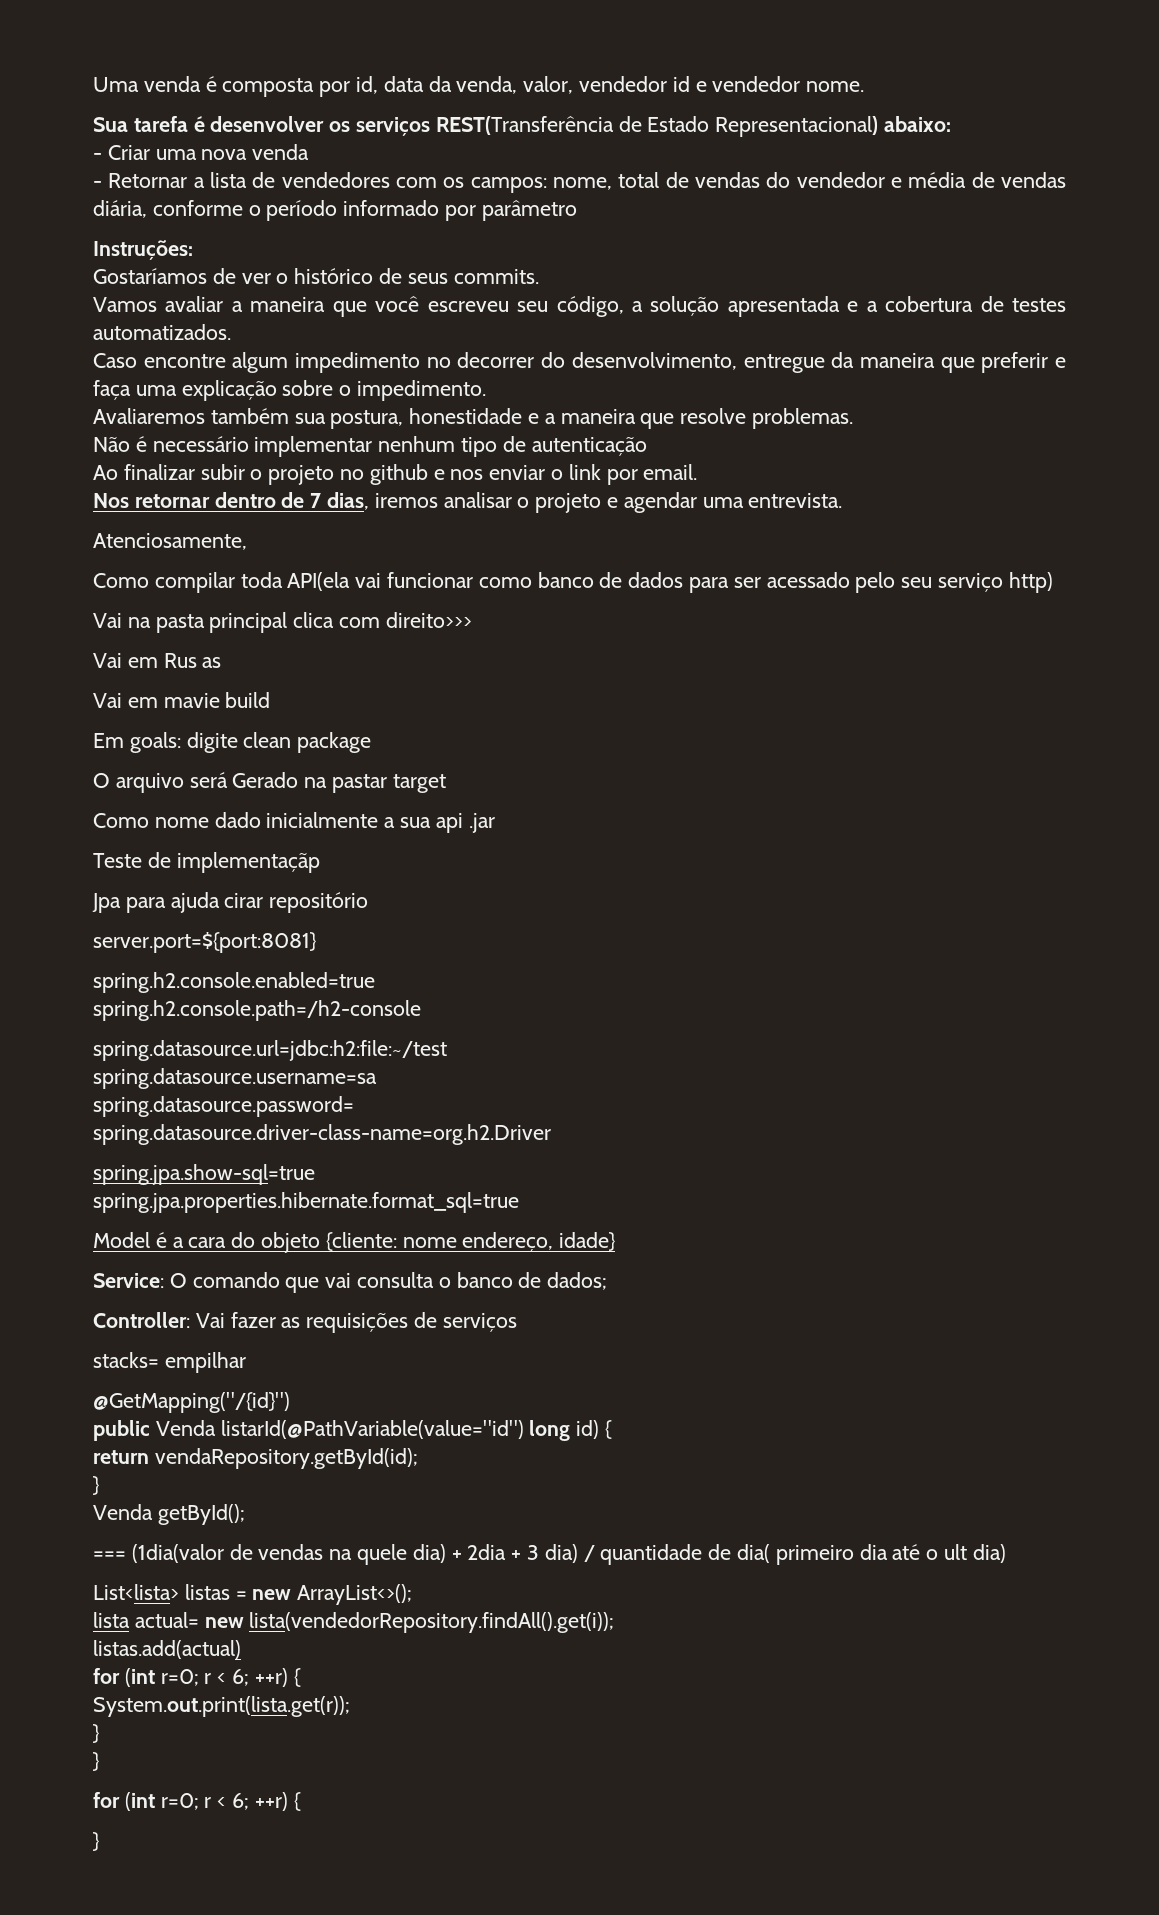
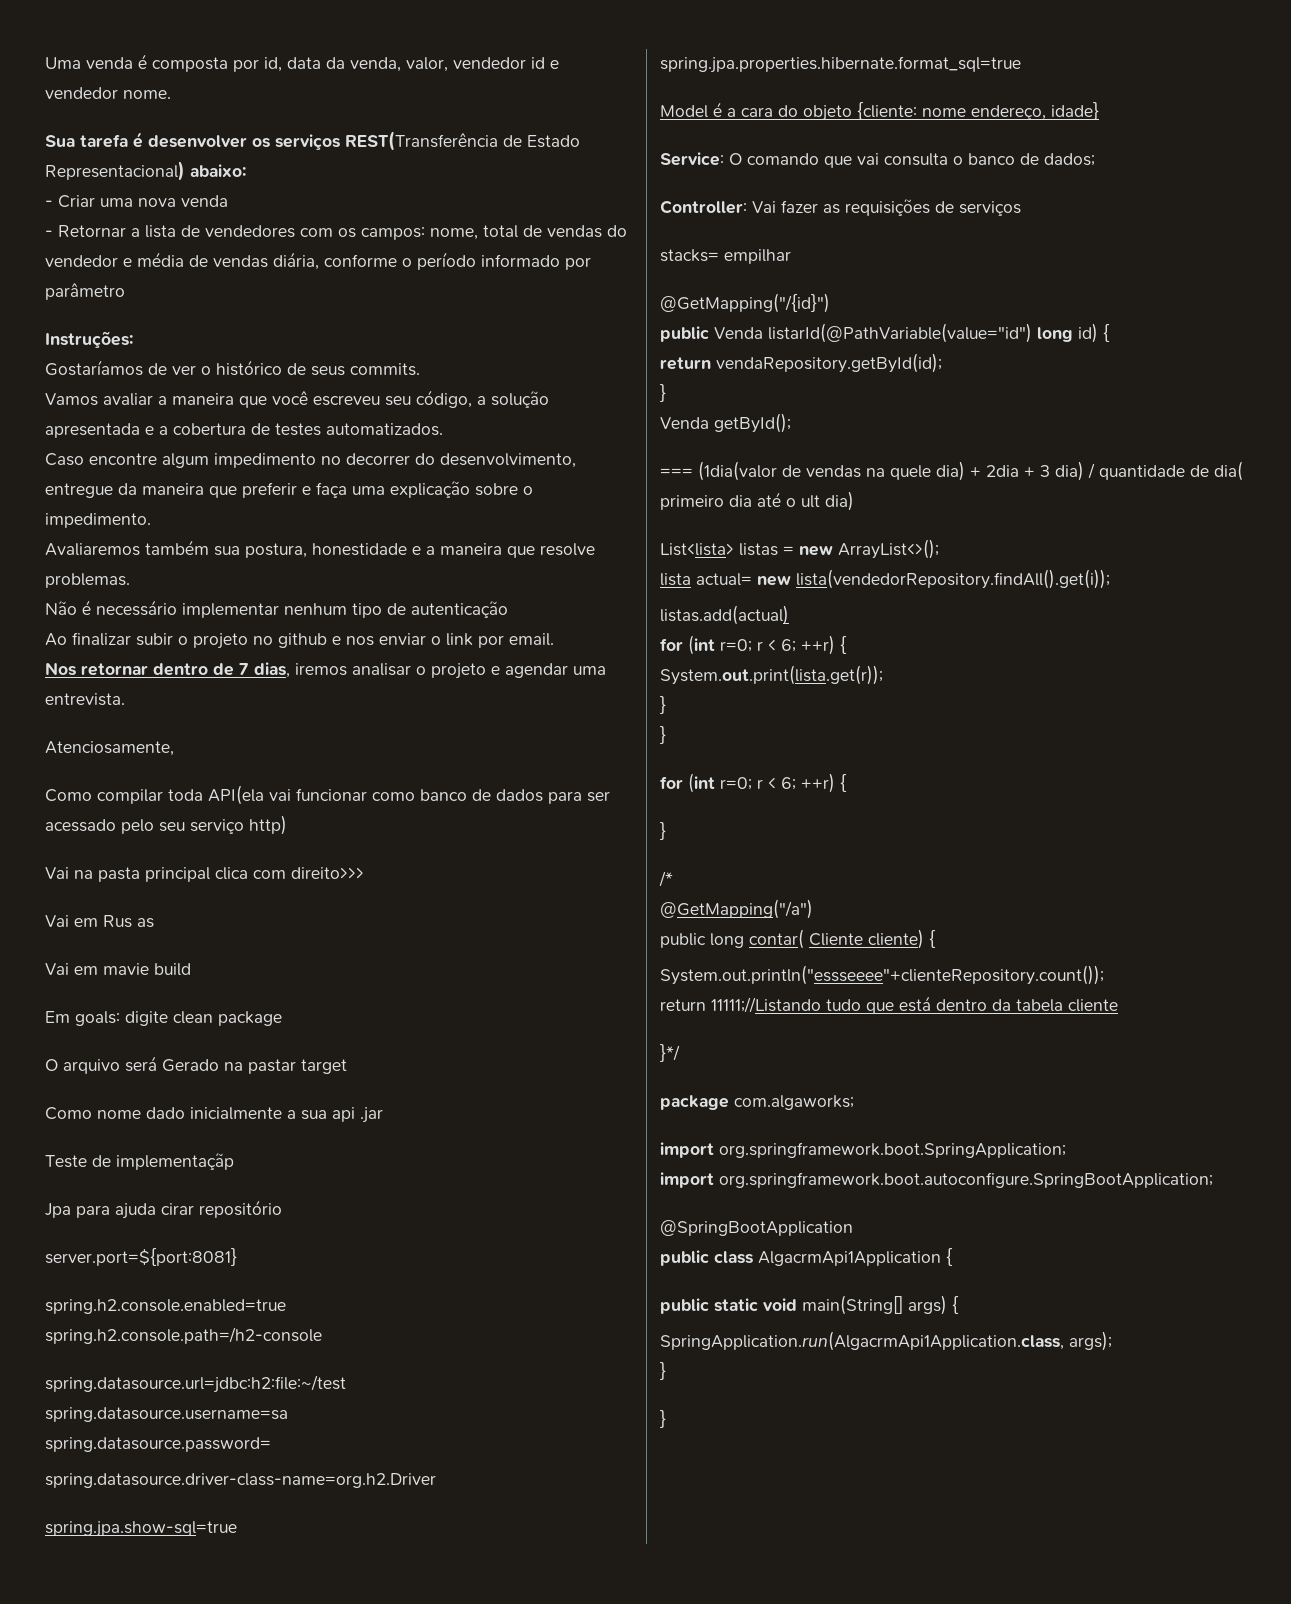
(100, 1841) none -> [659,871,673,887] [660,899,813,919] [660,929,936,949] [660,965,1104,985] [660,996,1118,1014] [660,1044,680,1062] [660,1095,854,1110] [660,1142,1066,1158] [660,1172,1213,1188] [660,1220,853,1236] [660,1248,953,1266] [660,1295,959,1315] [660,1331,1112,1351] [660,1362,666,1380] [660,1410,666,1428] // /* // @GetMapping("/a") // public long contar( Cliente cliente) { // System.out.println("essseeee"+clienteRepository.count()); // return 11111;//Listando tudo que está dentro da tabela cliente // }*/ // package com.algaworks; // import org.springframework.boot.SpringApplication; // import org.springframework.boot.autoconfigure.SpringBootApplication; // @SpringBootApplication // public class AlgacrmApi1Application { // public static void main(String[] args) { // SpringApplication.run(AlgacrmApi1Application.class, args); // } // }

